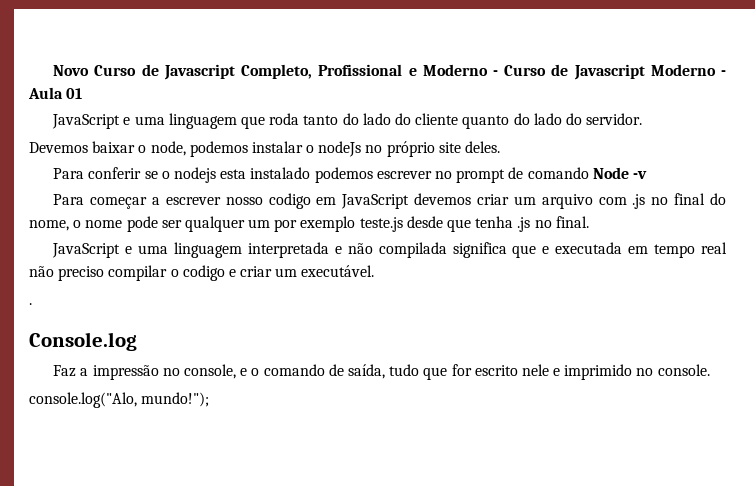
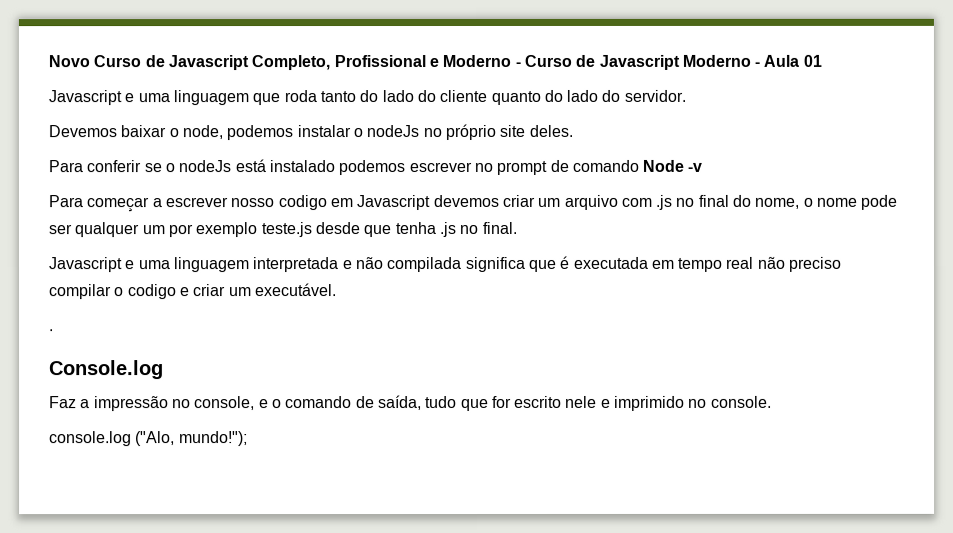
[52,114,121,129] JavaScript -> [48,90,122,106] Javascript
[174,167,247,183] nodejs esta -> [178,159,266,173] nodeJs está
[341,194,410,209] JavaScript -> [356,195,431,211] Javascript
[52,243,121,258] JavaScript -> [48,257,123,273] Javascript
[542,246,550,254] e -> [559,255,571,269] é
[29,392,137,408] console.log("Alo, -> [49,431,176,447] console.log ("Alo,

